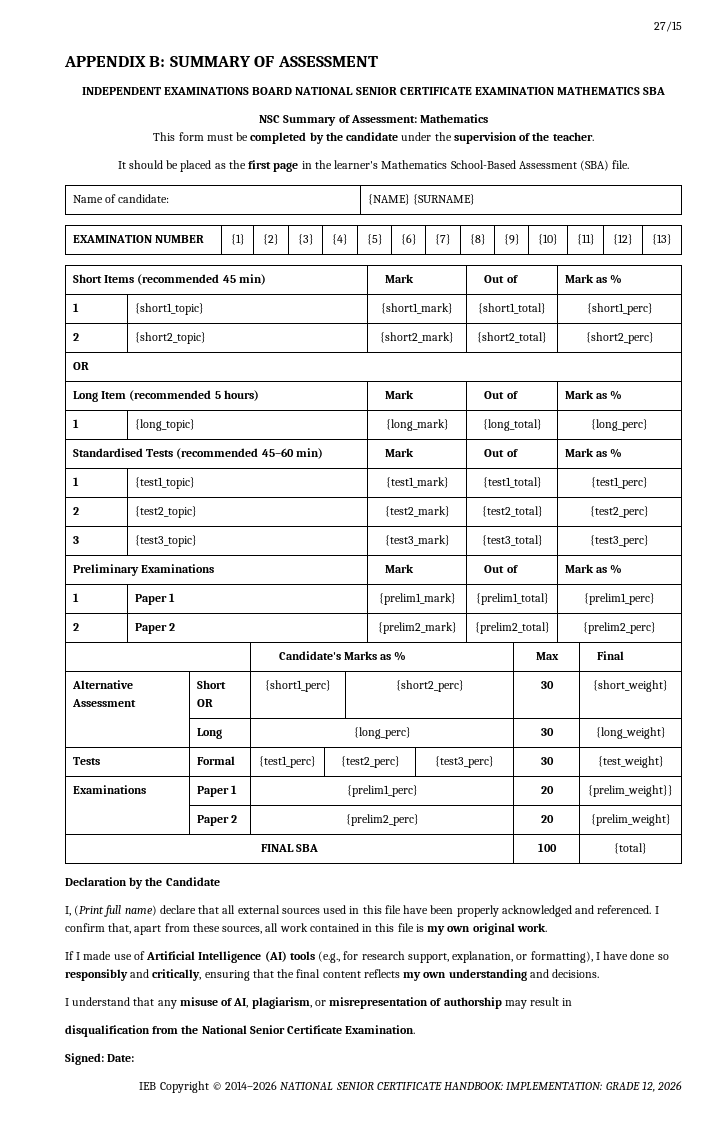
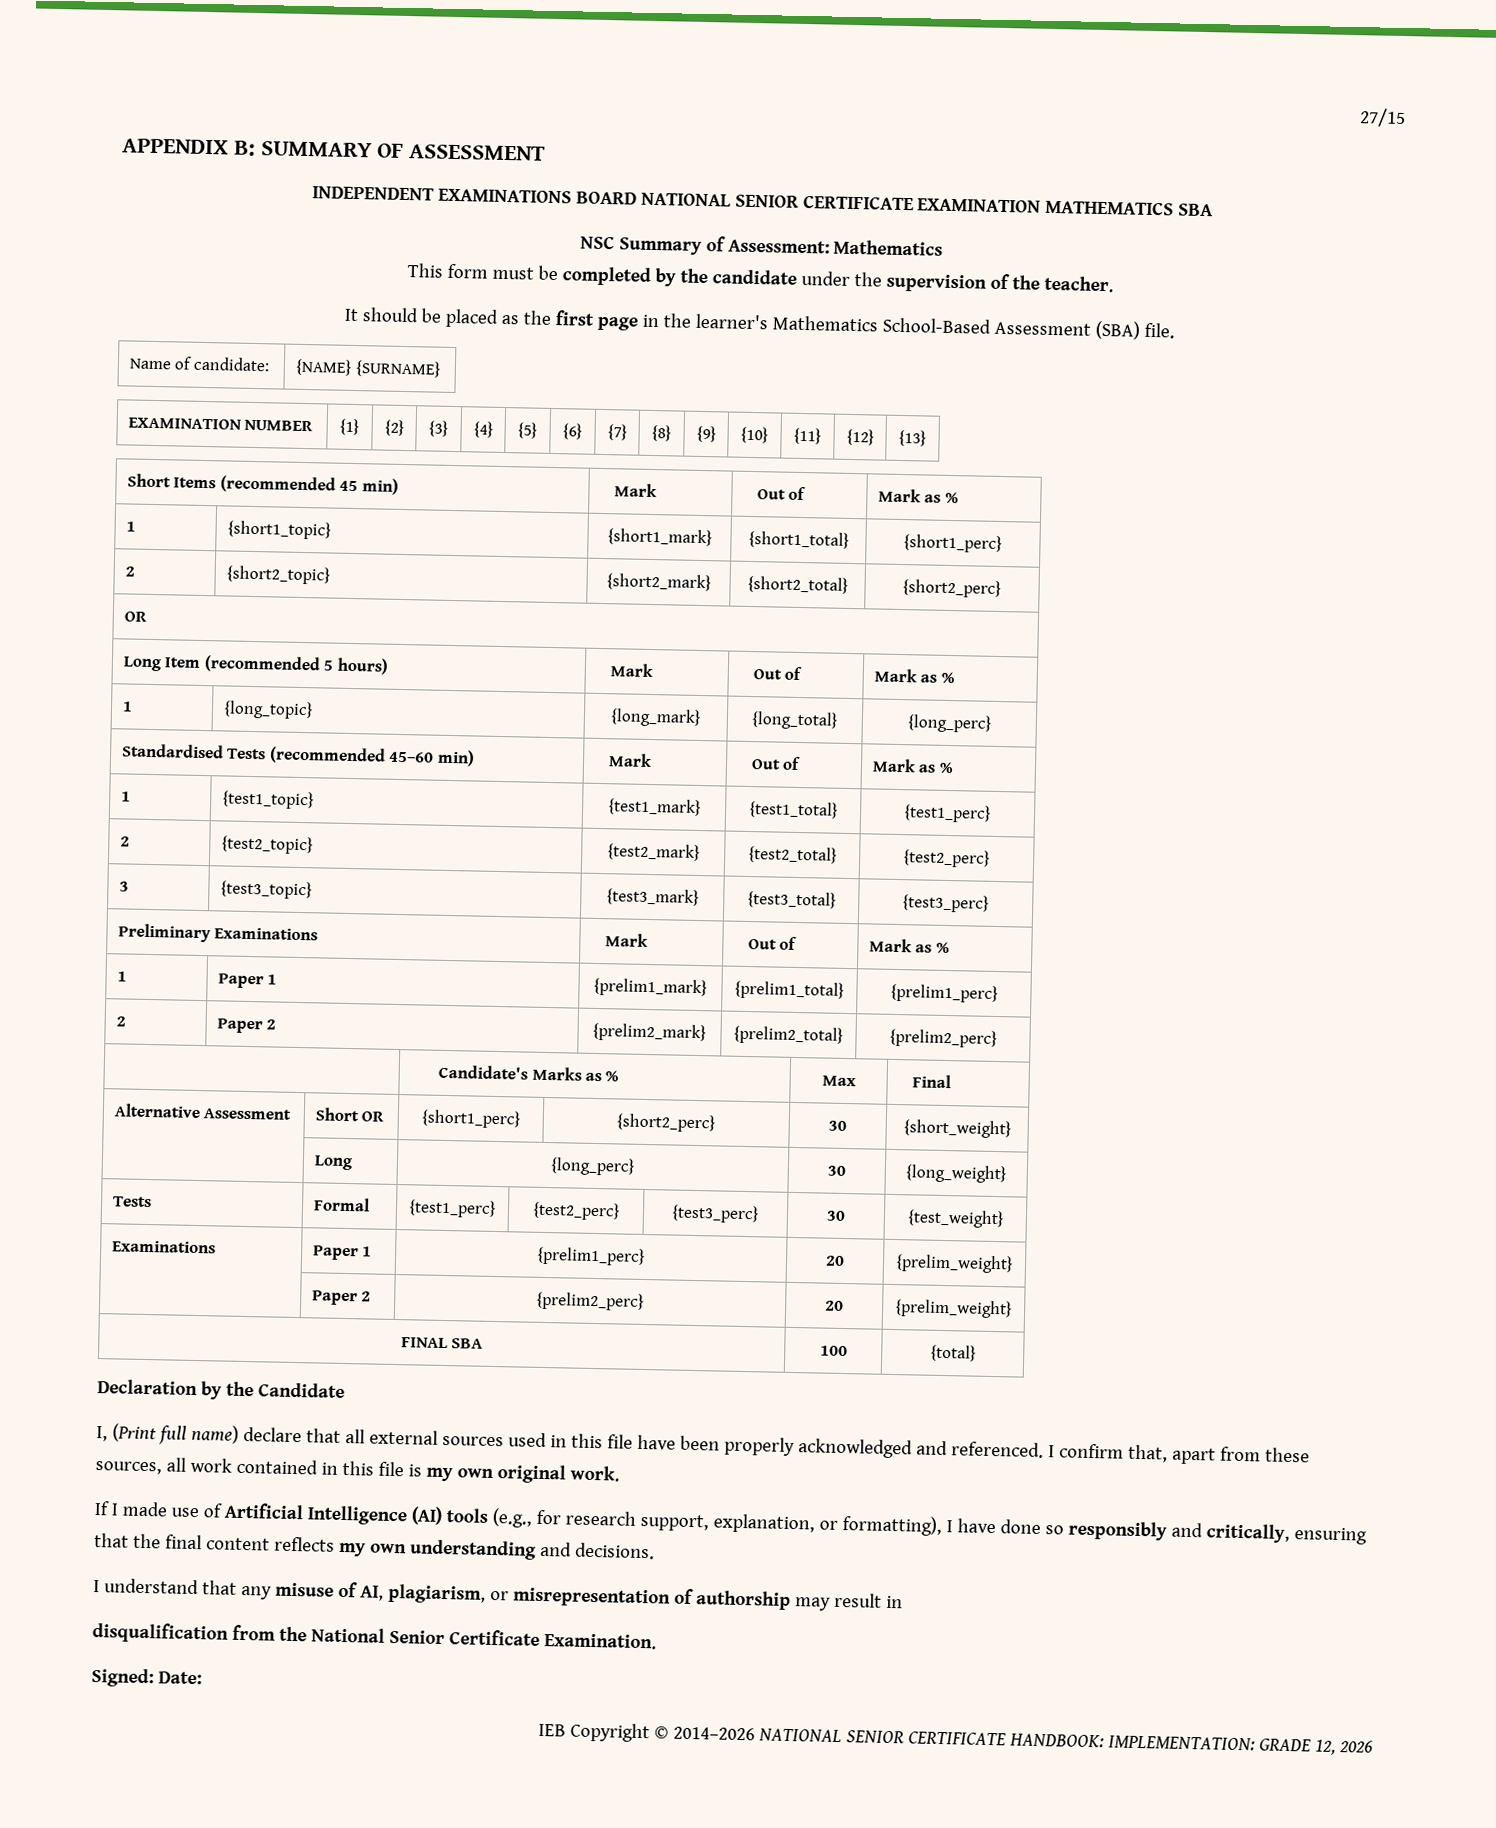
[588,785,673,797] {prelim_weight}} -> [895,1254,1014,1274] {prelim_weight}

